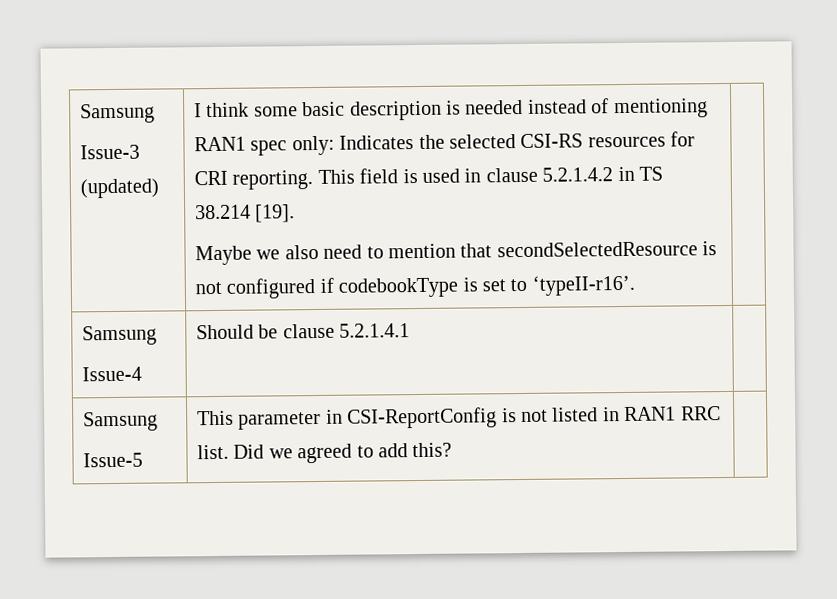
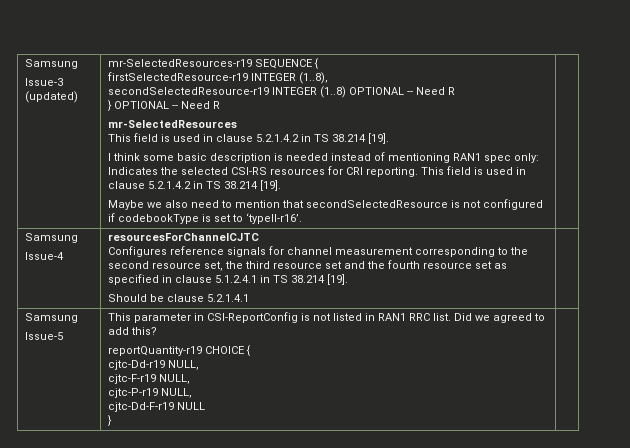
(160, 188) none -> [108,58,320,69] [108,72,329,84] [108,86,456,98] [107,100,221,111] [108,120,238,128] [108,133,390,144] mr-SelectedResources-r19 SEQUENCE { // firstSelectedResource-r19 INTEGER (1..8), // secondSelectedResource-r19 INTEGER (1..8) OPTIONAL -- Need R // } OPTIONAL -- Need R // mr-SelectedResources // This field is used in clause 5.2.1.4.2 in TS 38.214 [19]. //
(143, 374) none -> [108,233,260,241] [108,246,529,257] [108,260,508,271] [108,274,349,285] resourcesForChannelCJTC // Configures reference signals for channel measurement corresponding to the second resource set, the third resource set and the fourth resource set as specified in clause 5.1.2.4.1 in TS 38.214 [19]. //
(453, 450) none -> [108,345,252,356] [108,360,200,370] [108,374,191,384] [108,388,193,398] [108,402,206,412] [107,415,113,426] // reportQuantity-r19 CHOICE { // cjtc-Dd-r19 NULL, // cjtc-F-r19 NULL, // cjtc-P-r19 NULL, // cjtc-Dd-F-r19 NULL // }

